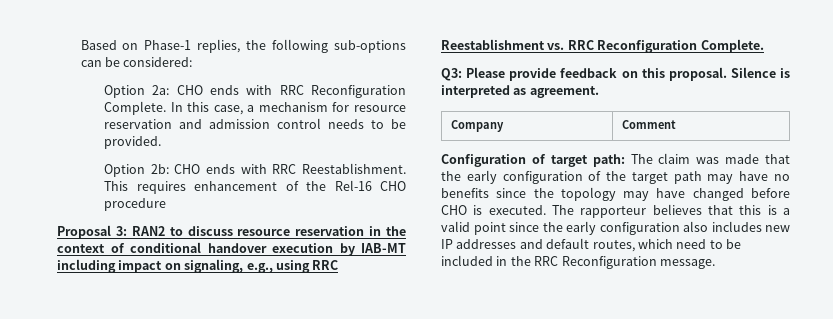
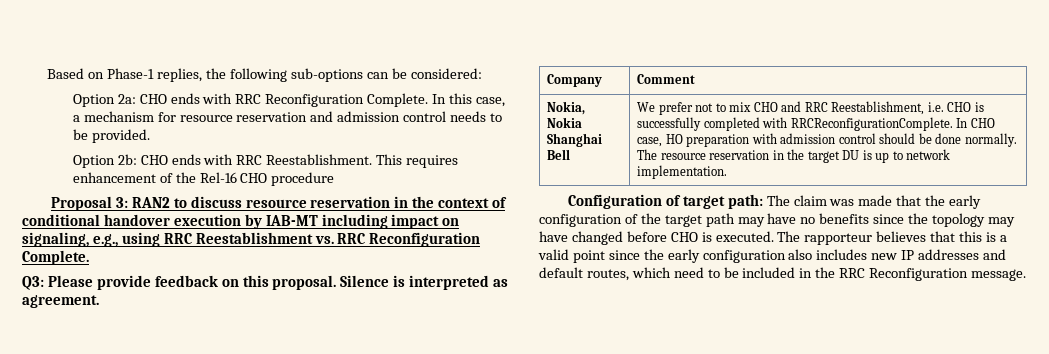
(676, 124) none -> [547,101,586,115] [547,117,583,128] [547,133,603,147] [547,149,571,160] [637,101,984,115] [637,117,995,131] [637,133,1017,147] [637,149,951,163] [637,165,728,179] // Nokia, Nokia Shanghai Bell | We prefer not to mix CHO and RRC Reestablishment, i.e. CHO is successfully completed with RRCReconfigurationComplete. In CHO case, HO preparation with admission control should be done normally. The resource reservation in the target DU is up to network implementation.

